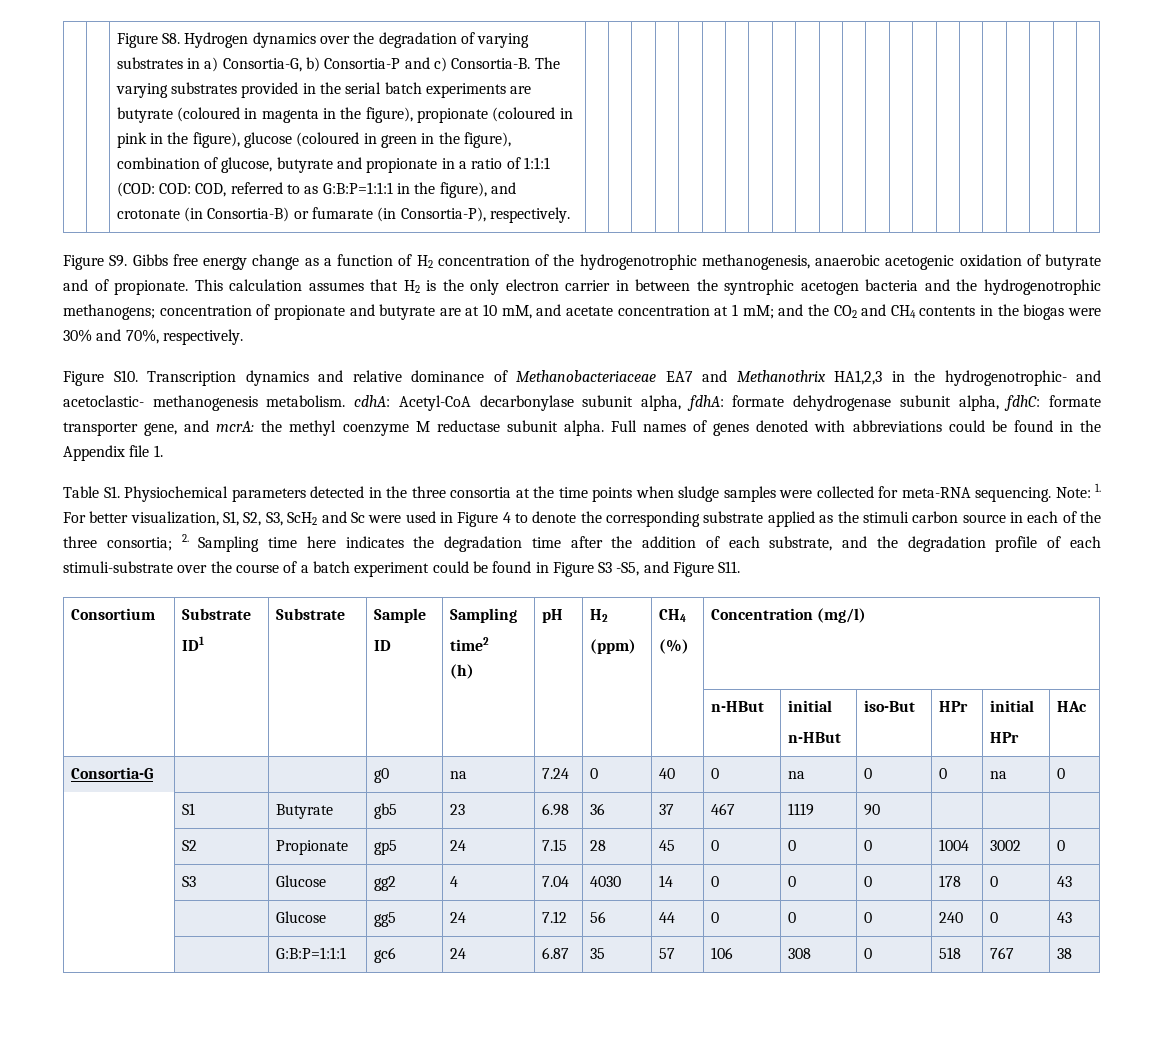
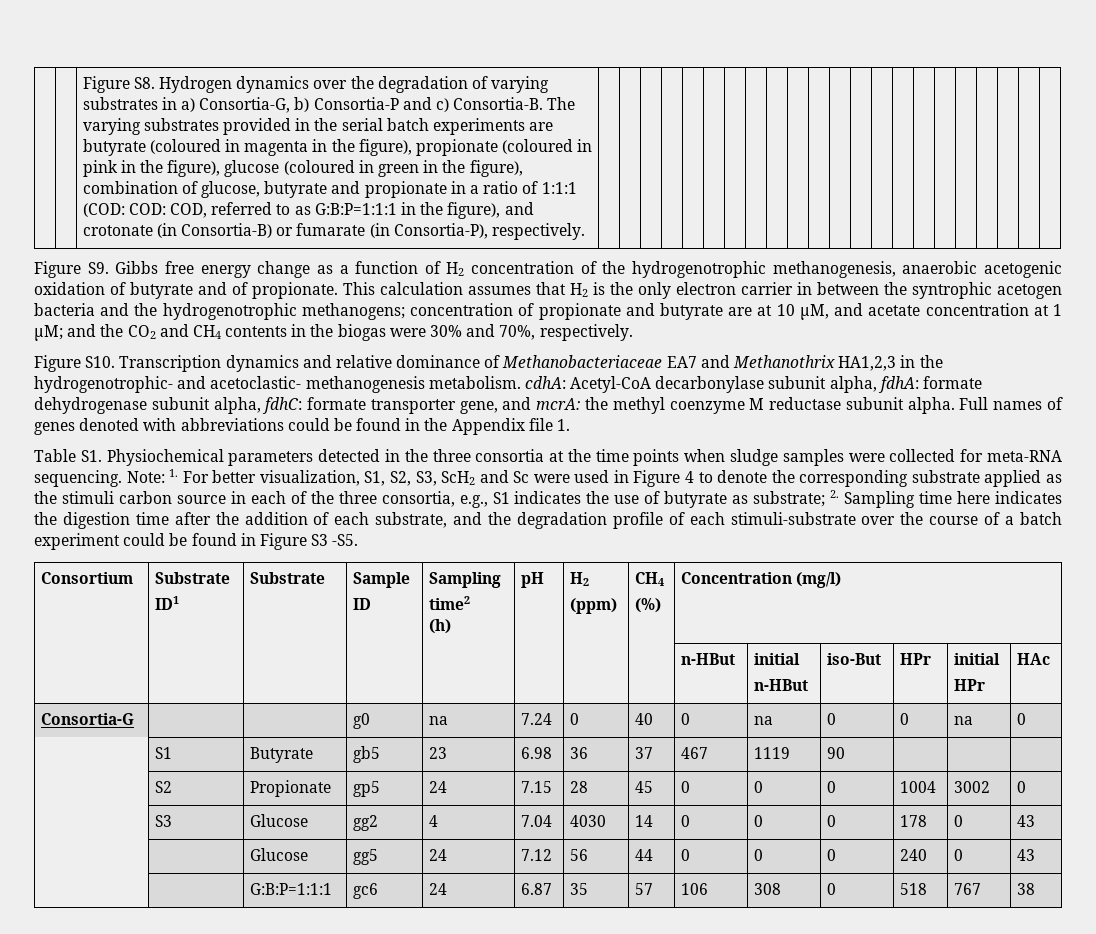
[501,305,532,319] mM, -> [799,304,829,320] µM,
[742,305,774,319] mM; -> [34,325,63,341] µM;
[106,537,172,551] consortia; -> [381,491,826,508] consortia, e.g., S1 indicates the use of butyrate as substrate;
[444,536,523,552] degradation -> [62,512,130,529] digestion
[616,561,741,577] -S5, and Figure S11. -> [332,534,359,546] -S5.

